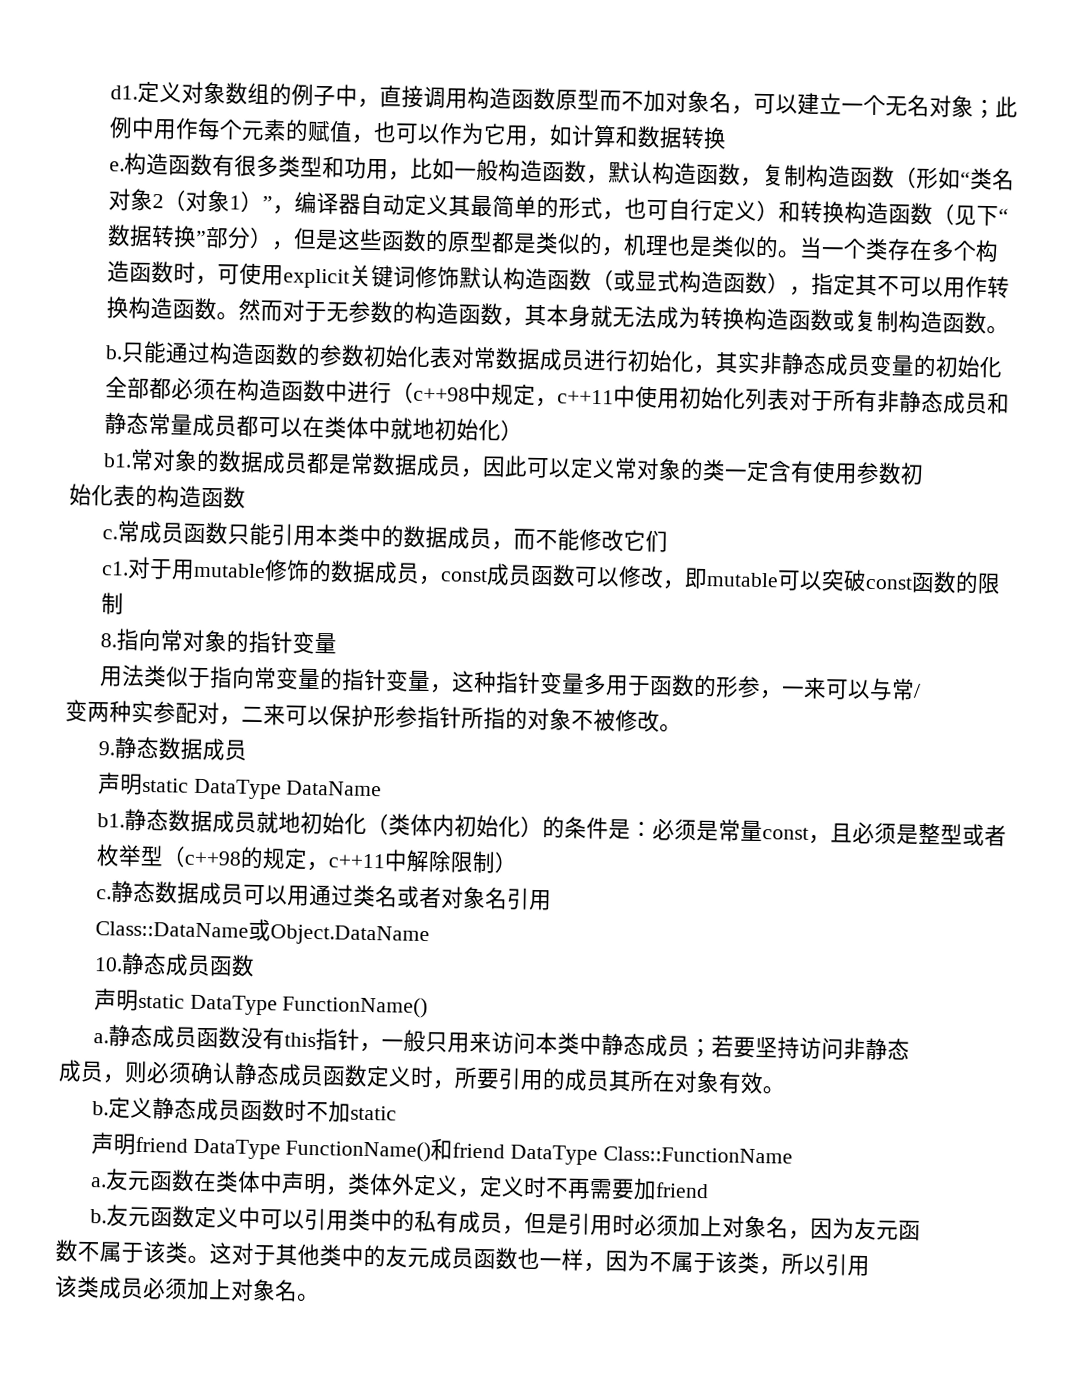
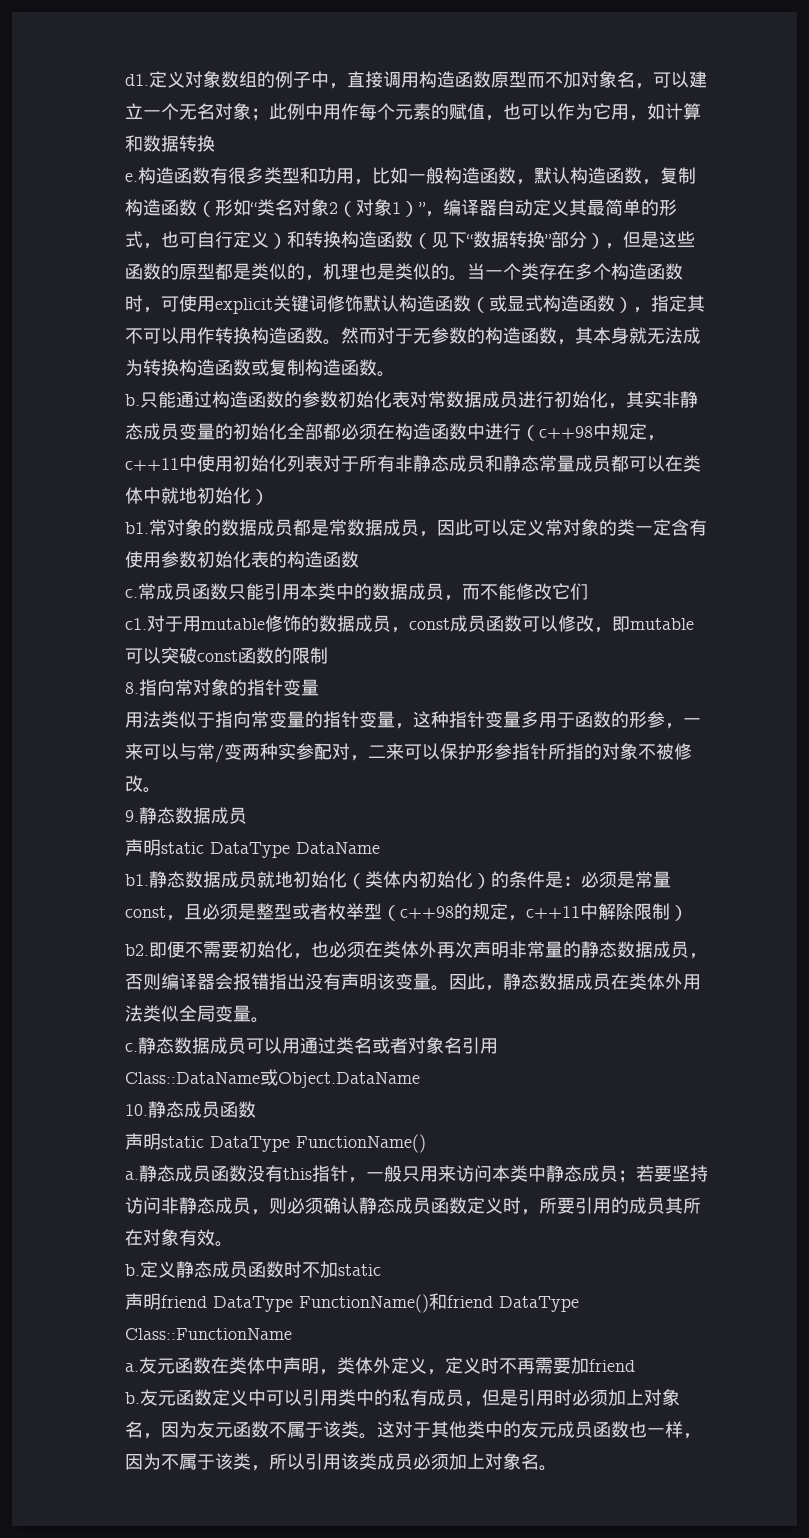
(924, 473) // -> (216, 559) none
(921, 690) // -> (225, 753) none
(518, 863) none -> [125,941,708,959] [125,973,702,991] [125,1005,270,1023] // b2.即便不需要初始化，也必须在类体外再次声明非常量的静态数据成员，否则编译器会报错指出没有声明该变量。因此，静态数据成员在类体外用法类似全局变量。
(910, 1049) // -> (216, 1205) none
(921, 1230) // -> (252, 1430) none
(870, 1266) // -> (342, 1462) none

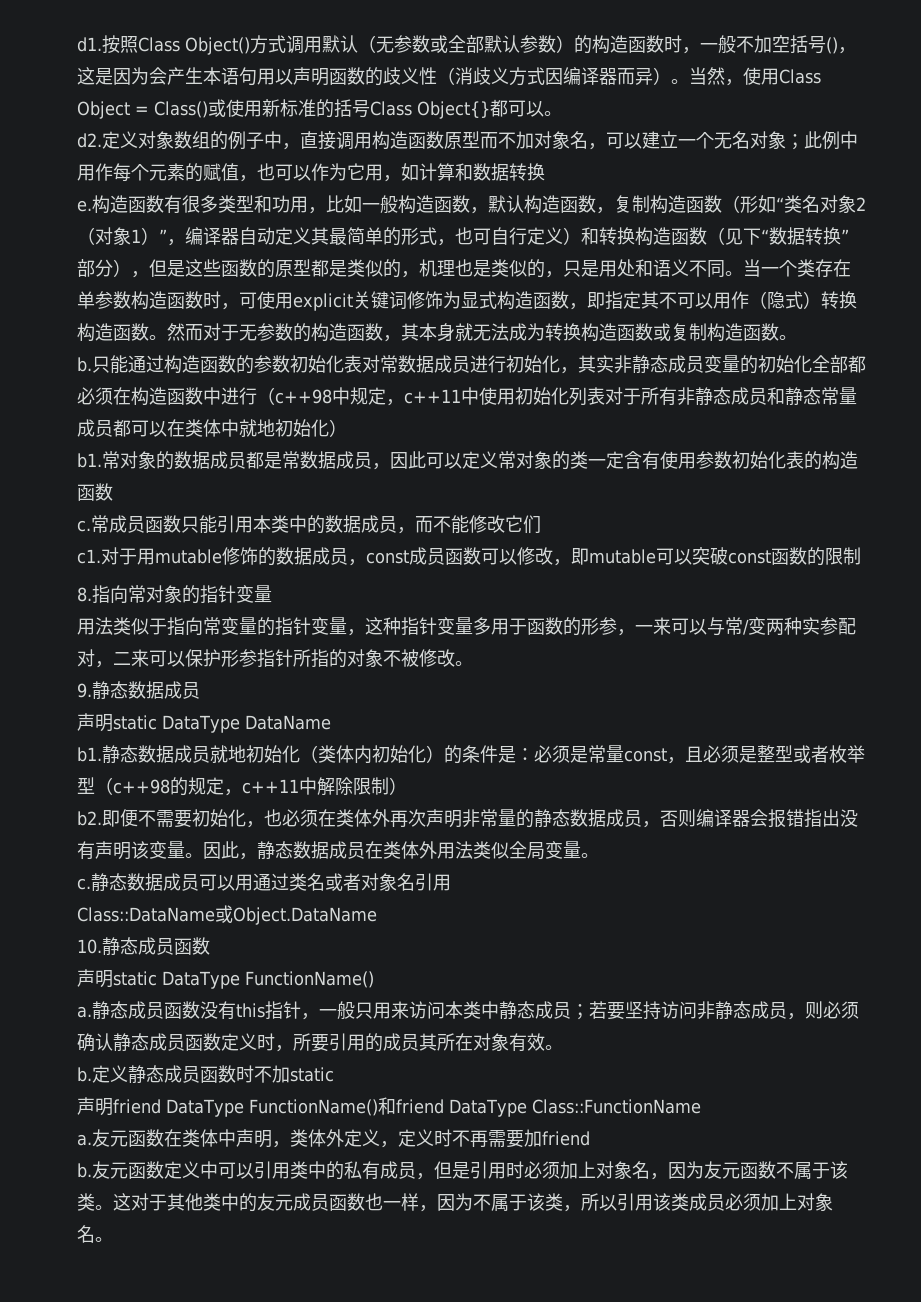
(150, 80) none -> [102,35,857,55] [77,67,822,86] [77,99,563,119] [77,133,103,148] 按照Class Object()方式调用默认（无参数或全部默认参数）的构造函数时，一般不加空括号()，这是因为会产生本语句用以声明函数的歧义性（消歧义方式因编译器而异）。当然，使用Class Object = Class()或使用新标准的括号Class Object{}都可以。 // d2.
(450, 271) none -> [545,259,726,278] ，只是用处和语义不同
[575,263,612,280] 多个 -> [77,291,132,309] 单参数
[363,295,508,313] 默认构造函数（或 -> [443,291,462,309] 为
[615,297,652,313] ）， -> [569,292,606,310] ，即
(216, 335) none -> [749,291,822,309] （隐式）

